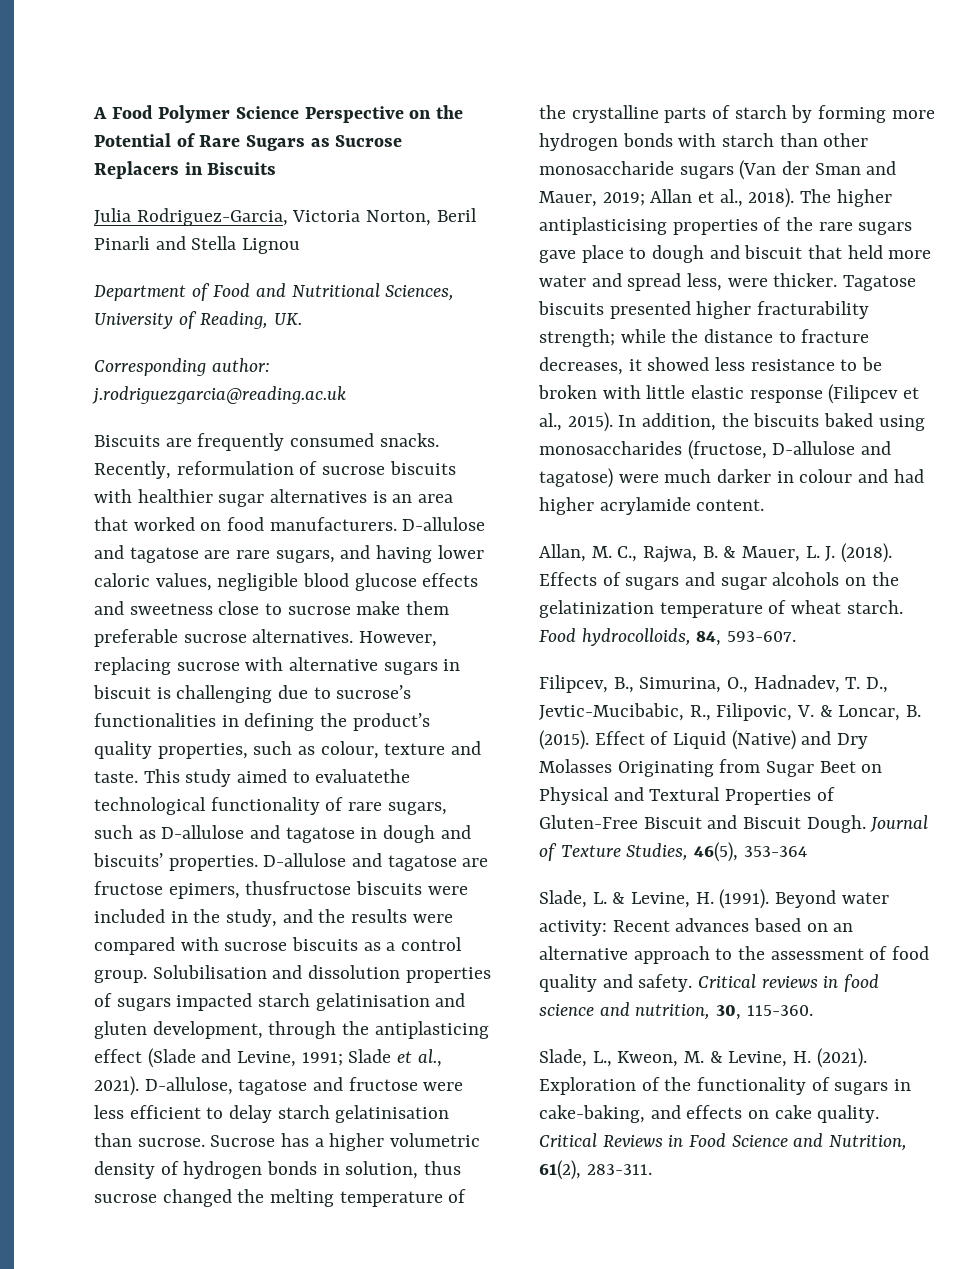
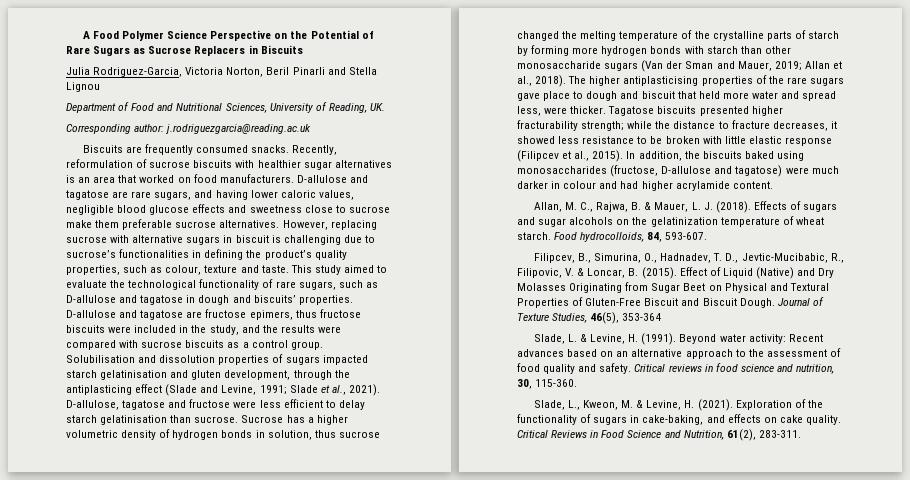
[315,769,411,783] evaluatethe -> [66,280,126,288] evaluate the
[245,881,352,895] thusfructose -> [295,309,361,318] thus fructose

